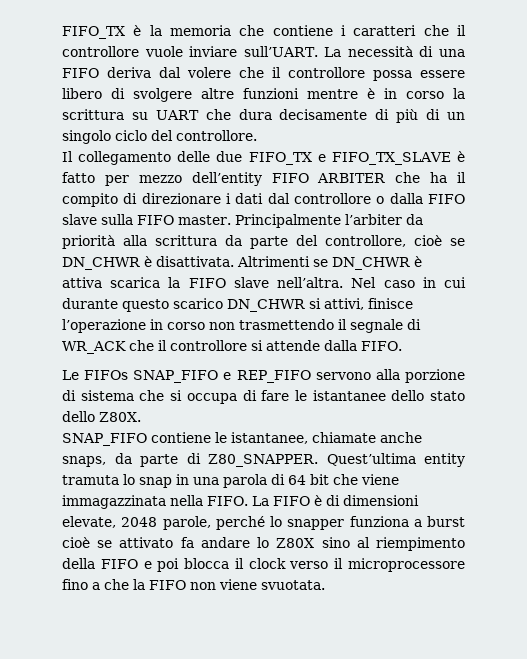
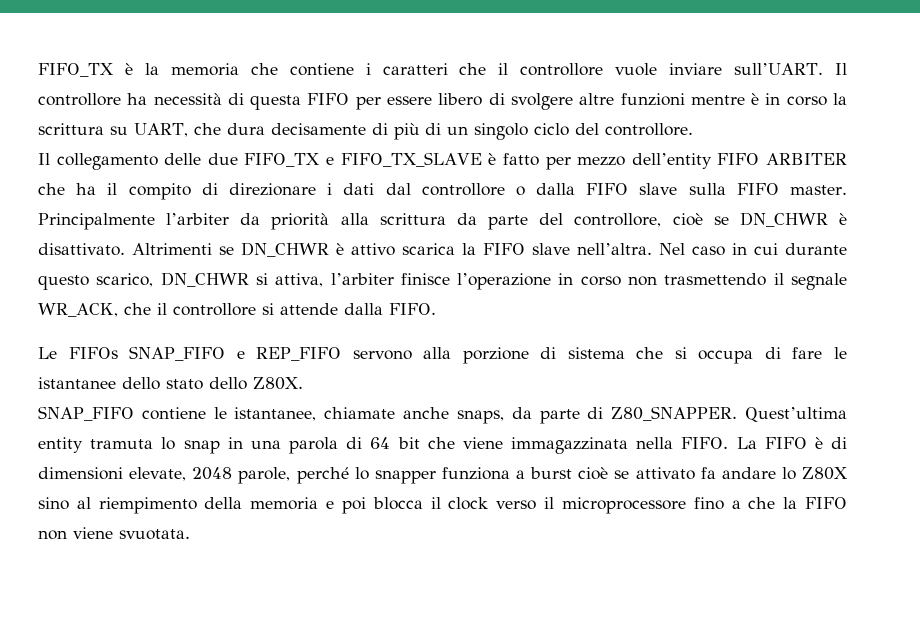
[324,46,465,57] [62,67,412,81] La necessità di una FIFO deriva dal volere che il controllore possa -> [835,63,847,75] [38,93,381,110] Il controllore ha necessità di questa FIFO per
[155,110,199,120] UART -> [134,123,188,137] UART,
[156,256,234,267] disattivata. -> [38,243,125,256] disattivato.
[62,277,102,288] attiva -> [351,243,395,256] attivo
[173,298,223,309] scarico -> [96,273,154,287] scarico,
[324,298,364,310] attivi, -> [275,273,394,287] attiva, l’arbiter
[407,319,421,330] [62,341,126,354] di WR_ACK -> [38,303,118,317] WR_ACK,
[100,559,138,569] FIFO -> [250,497,319,510] memoria

